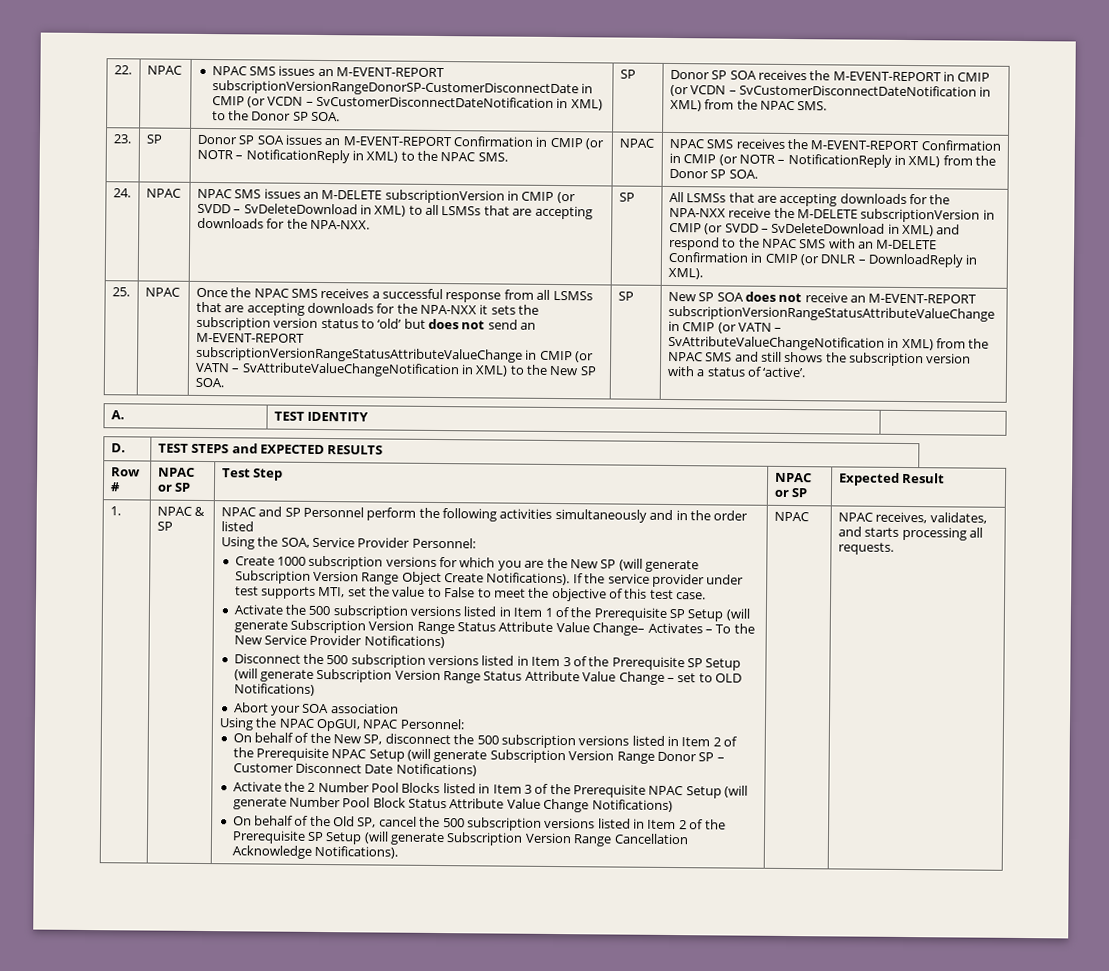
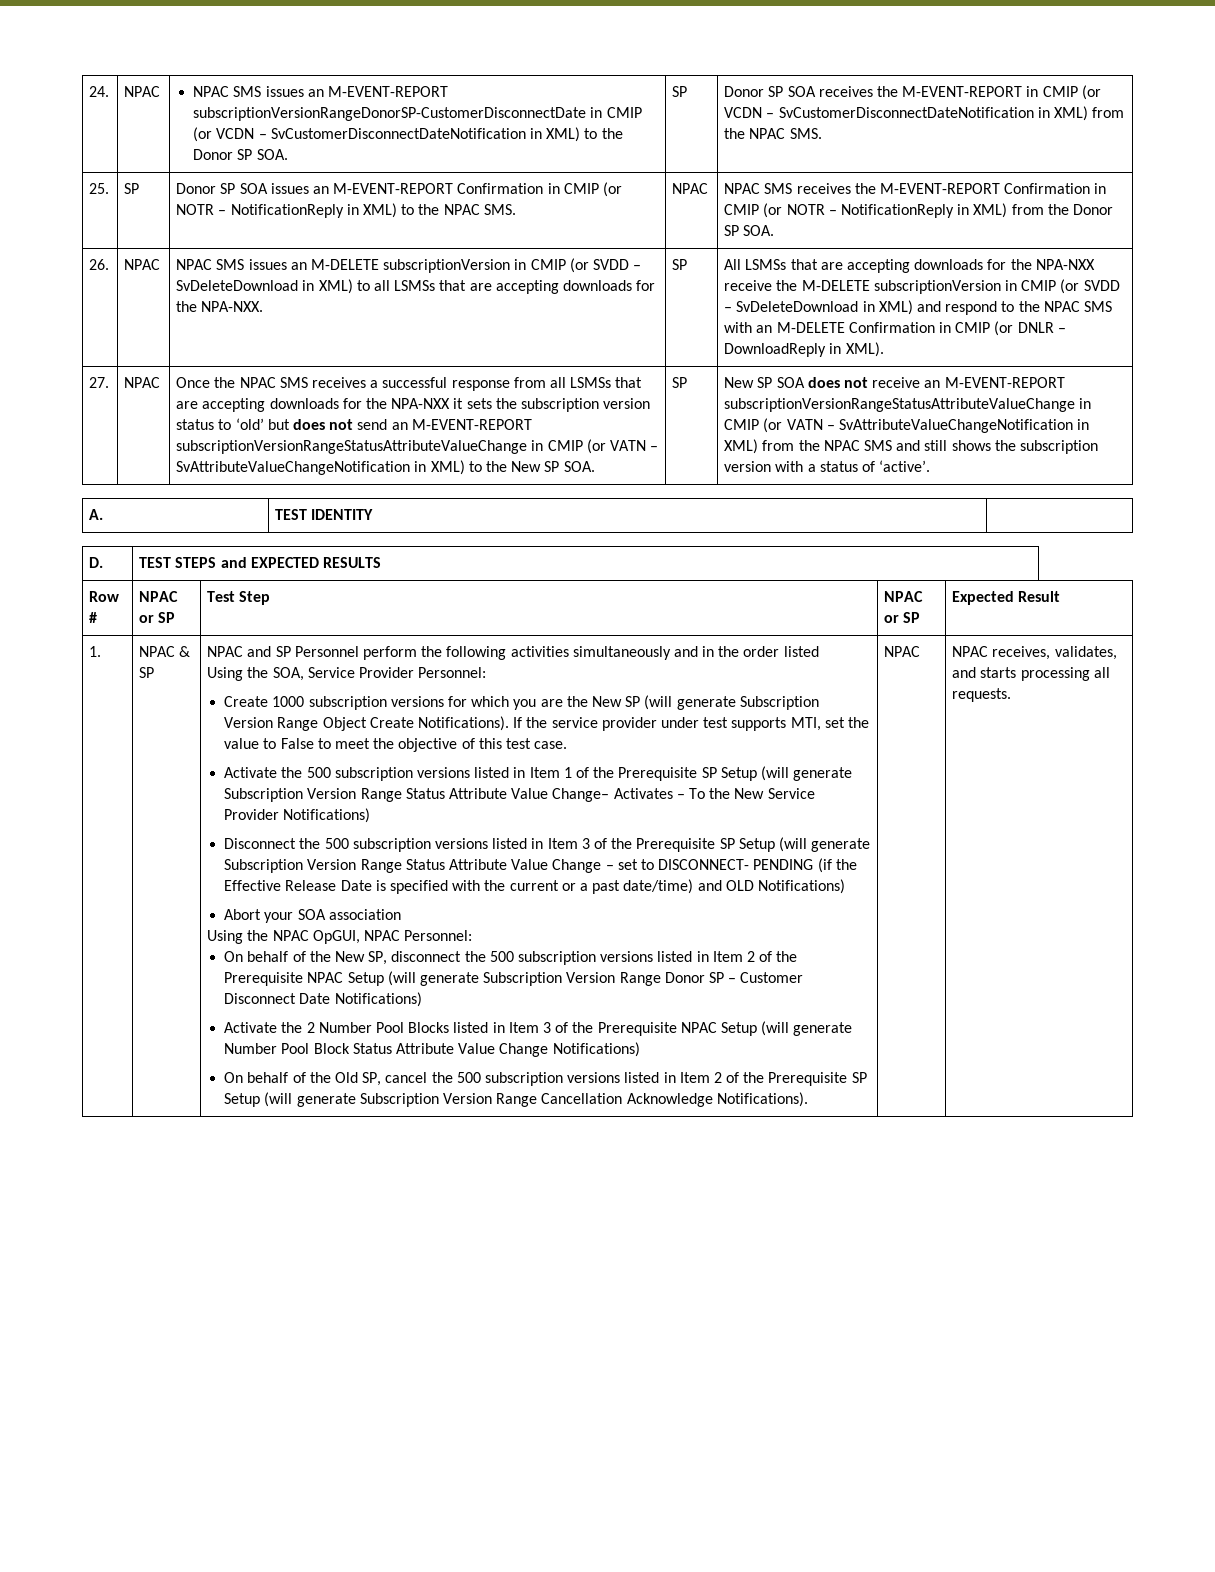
[113,65,132,75] 22. -> [89,86,110,97] 24.
[112,134,131,144] 23. -> [89,183,110,194] 25.
[112,188,131,198] 24. -> [89,259,110,270] 26.
[111,287,130,297] 25. -> [89,377,110,388] 27.
(713, 678) none -> [658,858,857,873] [224,879,722,894] DISCONNECT- PENDING (if the Effective Release Date is specified with the current or a past date/time) and

